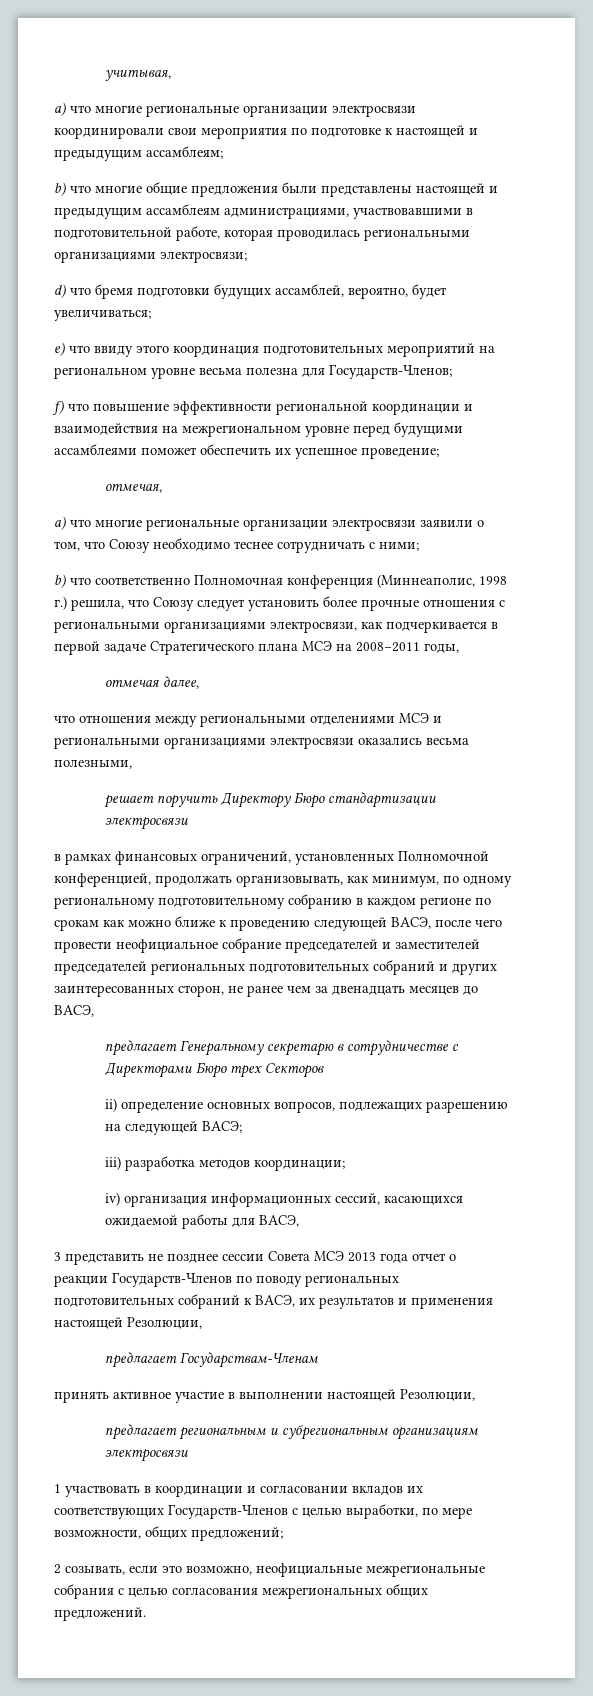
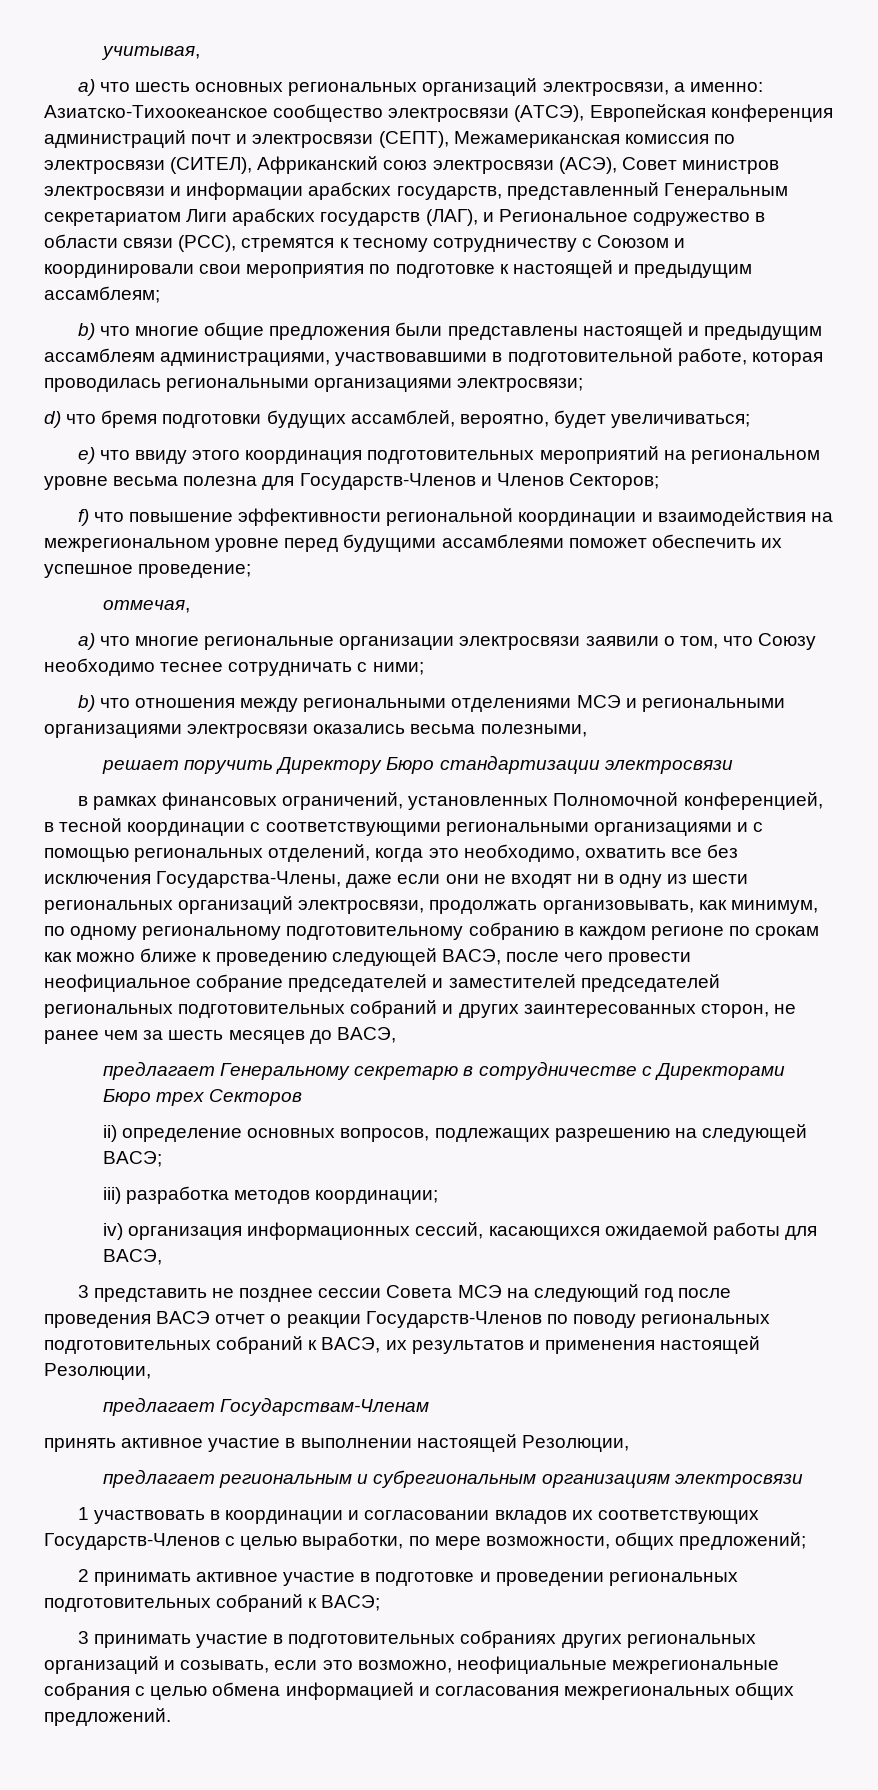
[95,105,416,117] многие региональные организации электросвязи -> [135,78,763,96] [44,104,833,122] [44,130,735,148] [44,156,779,174] [44,182,788,200] [44,208,766,226] [44,234,686,252] шесть основных региональных организаций электросвязи, а именно: Азиатско-Тихоокеанское сообщество электросвязи (АТСЭ), Европейская конференция администраций почт и электросвязи (СЕПТ), Межамериканская комиссия по электросвязи (СИТЕЛ), Африканский союз электросвязи (АСЭ), Совет министров электросвязи и информации арабских государств, представленный Генеральным секретариатом Лиги арабских государств (ЛАГ), и Региональное содружество в области связи (РСС), стремятся к тесному сотрудничеству с Союзом и
[329,365,452,379] Государств-Членов; -> [299,473,659,490] Государств-Членов и Членов Секторов;
[95,574,507,589] [54,596,505,611] [54,621,498,633] [54,641,459,655] [104,676,199,689] [54,715,75,723] соответственно Полномочная конференция (Миннеаполис, 1998 г.) решила, что Союзу следует установить более прочные отношения с региональными организациями электросвязи, как подчеркивается в первой задаче Стратегического плана МСЭ на 2008–2011 годы, // отмечая далее, // что -> (130, 703) none
(151, 880) none -> [44,818,764,836] [44,844,739,862] [44,871,749,888] [44,896,425,914] в тесной координации с соответствующими региональными организациями и с помощью региональных отделений, когда это необходимо, охватить все без исключения Государства-Члены, даже если они не входят ни в одну из шести региональных организаций электросвязи,
[332,985,405,995] двенадцать -> [168,1030,224,1040] шесть
[348,1252,408,1263] 2013 года -> [506,1284,732,1302] [44,1311,211,1328] на следующий год после проведения ВАСЭ
(61, 1569) none -> [93,1572,738,1586] [44,1594,381,1612] [77,1630,756,1648] [44,1656,176,1674] принимать активное участие в подготовке и проведении региональных подготовительных собраний к ВАСЭ; // 3 принимать участие в подготовительных собраниях других региональных организаций и
(168, 1592) none -> [212,1682,430,1700] обмена информацией и

